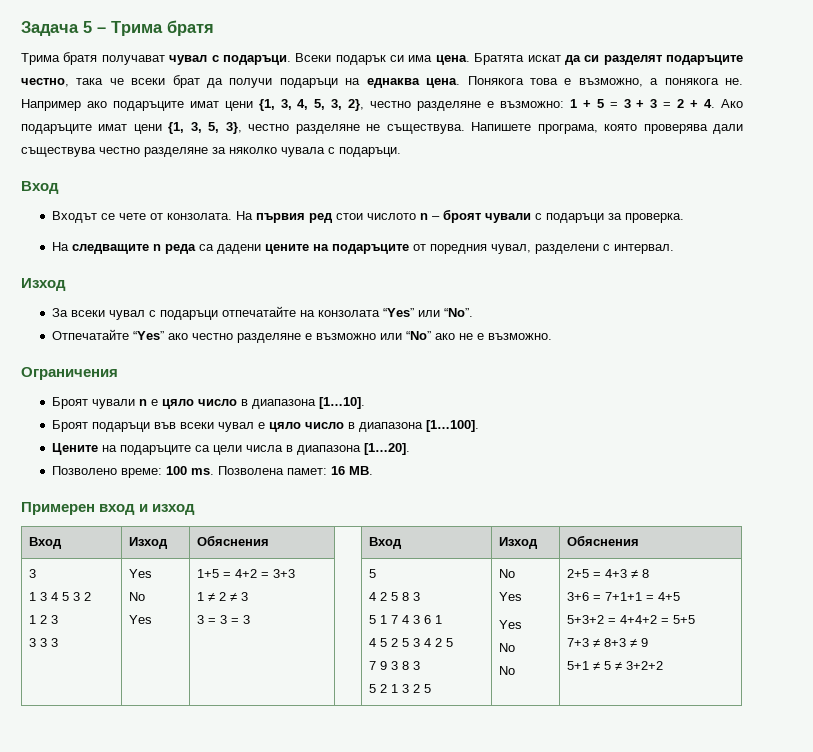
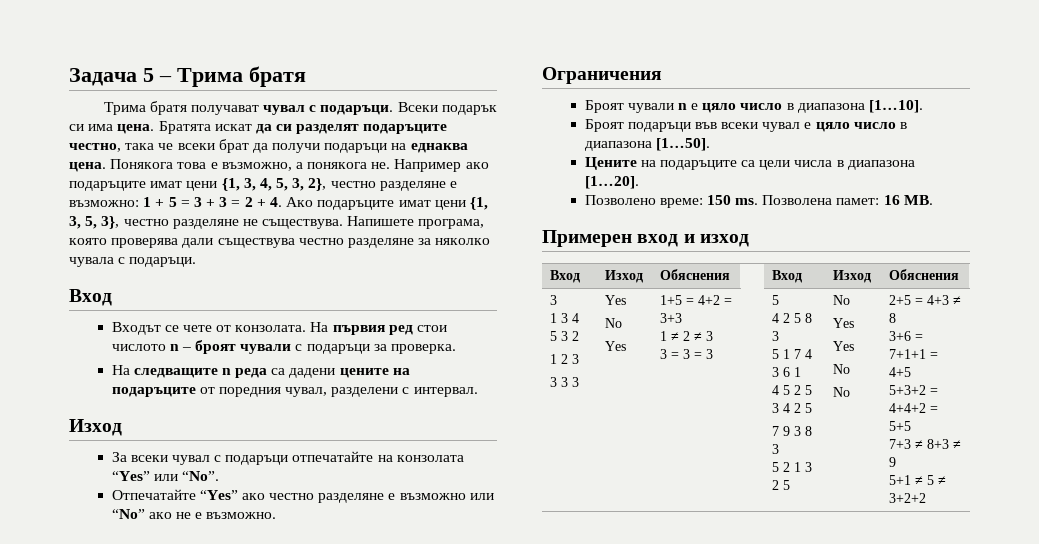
[426,420,480,432] [1…100]. -> [655,138,710,151] [1…50].
[166,466,188,475] 100 -> [706,195,731,205] 150

